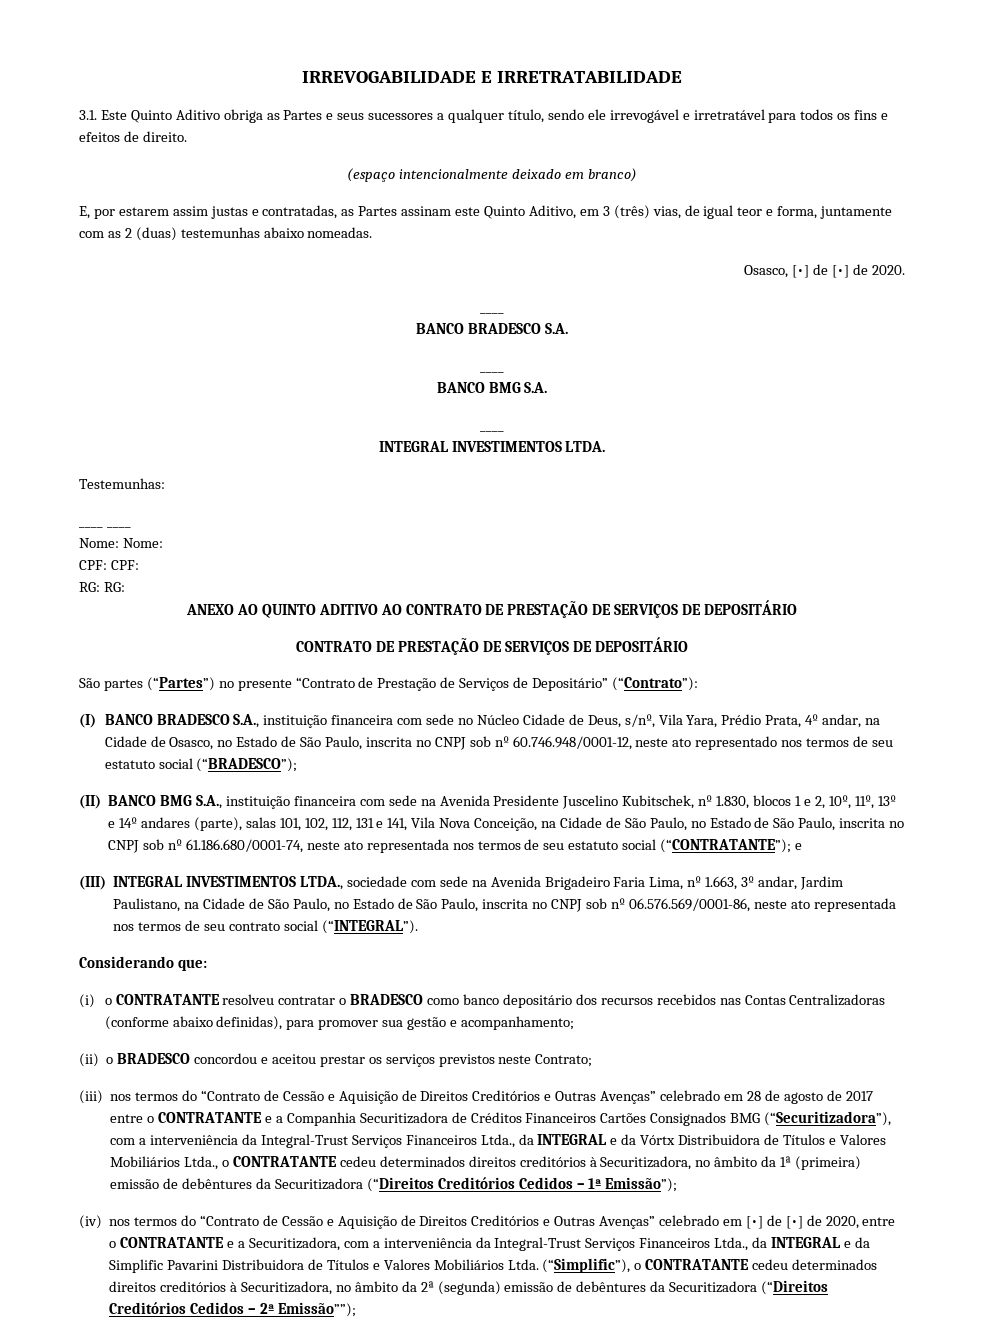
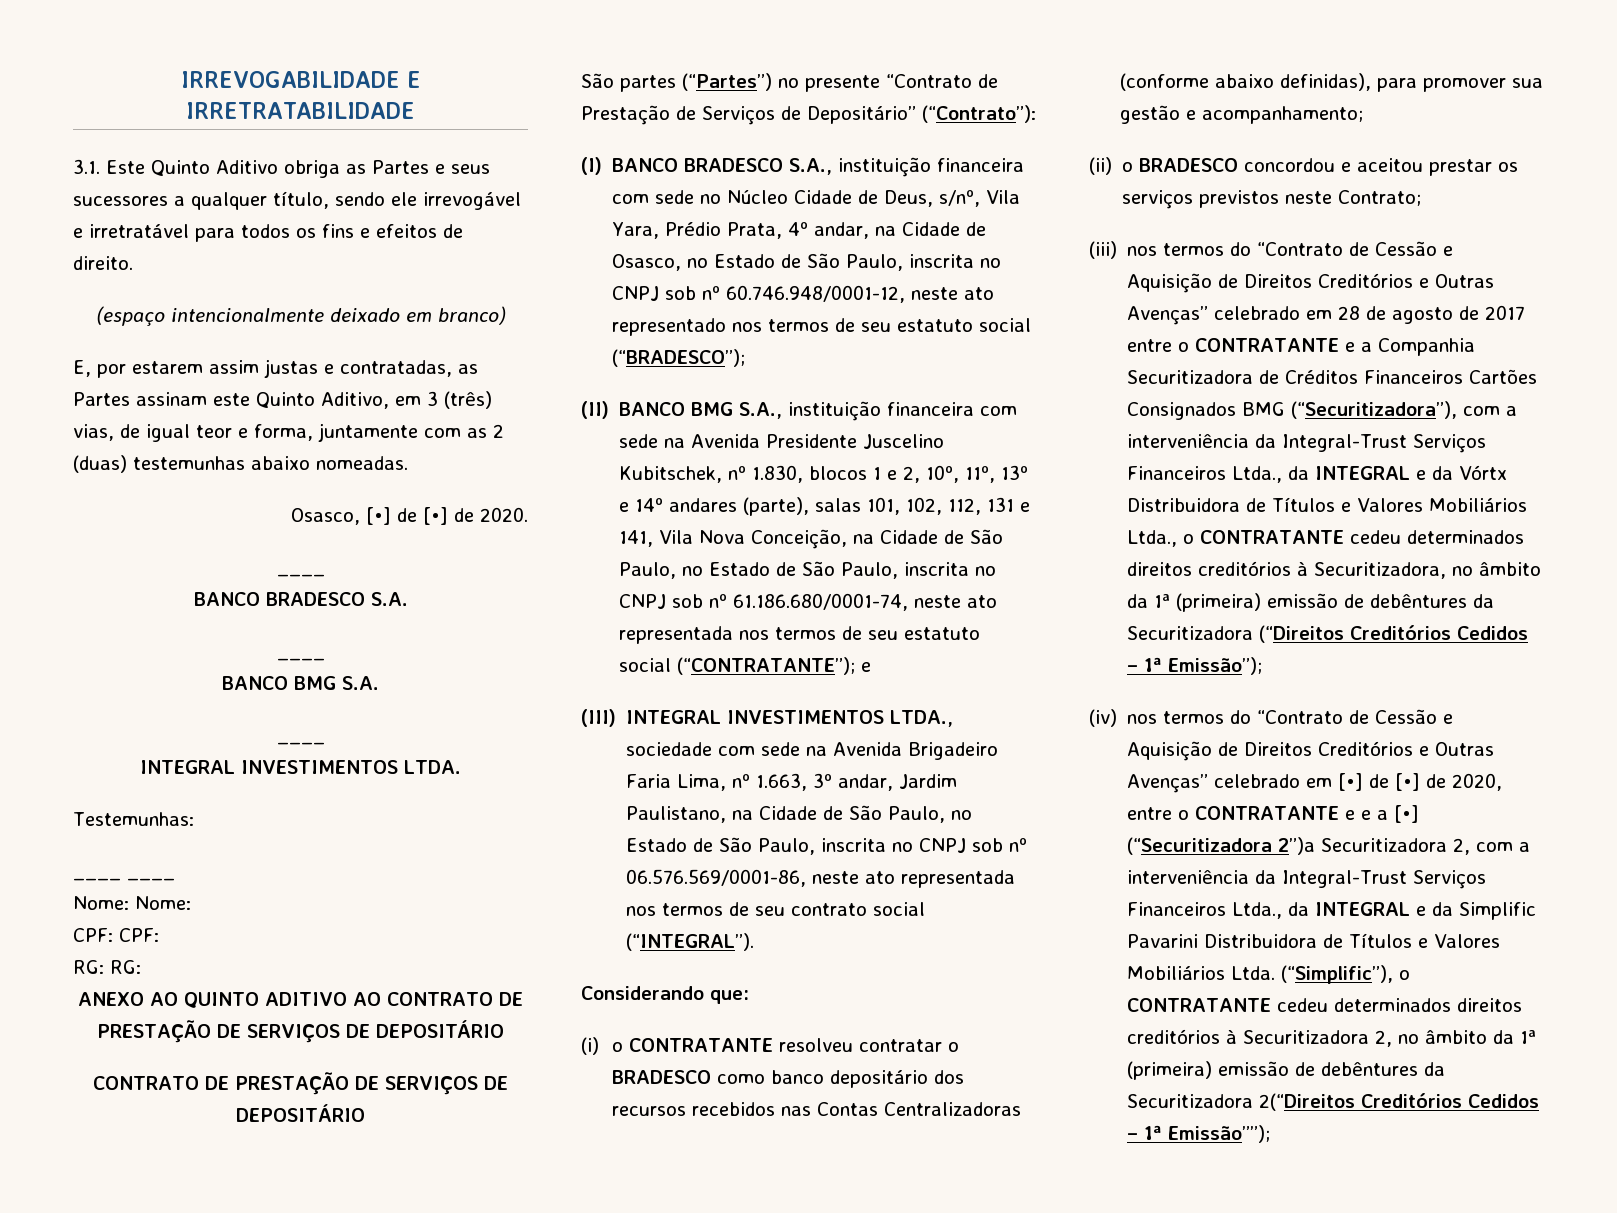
[237,1237,340,1251] a Securitizadora, -> [1361,805,1420,823] [1127,837,1471,855] e a [•] (“Securitizadora 2”)a Securitizadora 2,
[240,1280,829,1295] [109,1302,274,1314] Securitizadora, no âmbito da 2ª (segunda) emissão de debêntures da Securitizadora (“Direitos Creditórios Cedidos – 2ª -> [1243,1029,1537,1047] [1127,1061,1446,1080] [1127,1093,1540,1111] [1127,1125,1163,1140] Securitizadora 2, no âmbito da 1ª (primeira) emissão de debêntures da Securitizadora 2(“Direitos Creditórios Cedidos – 1ª

